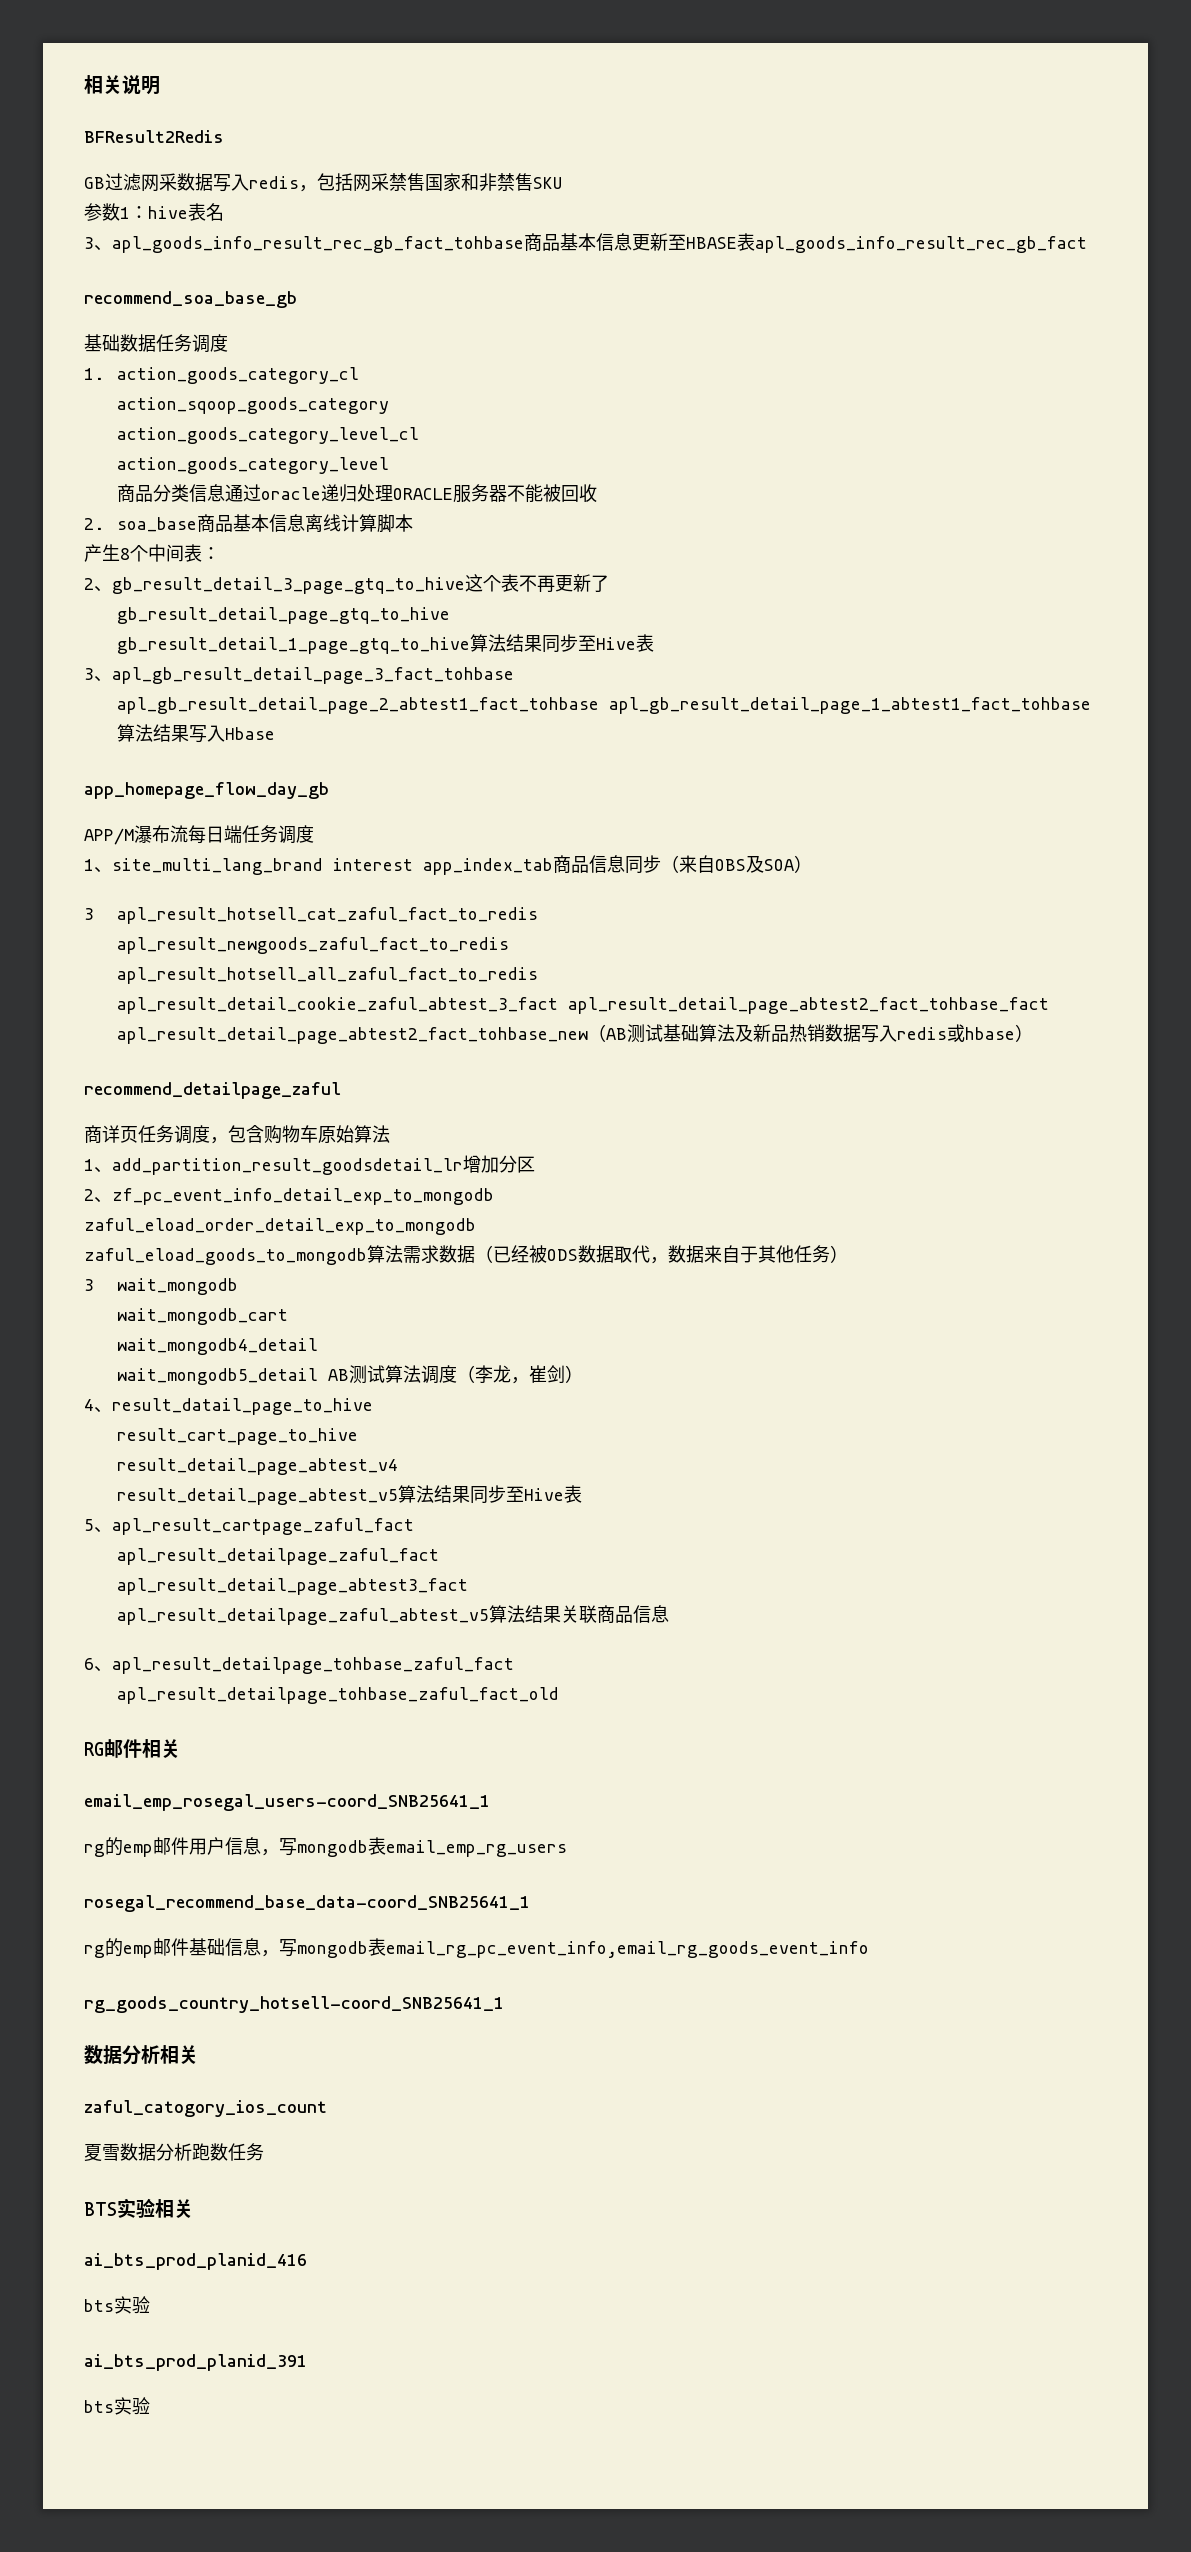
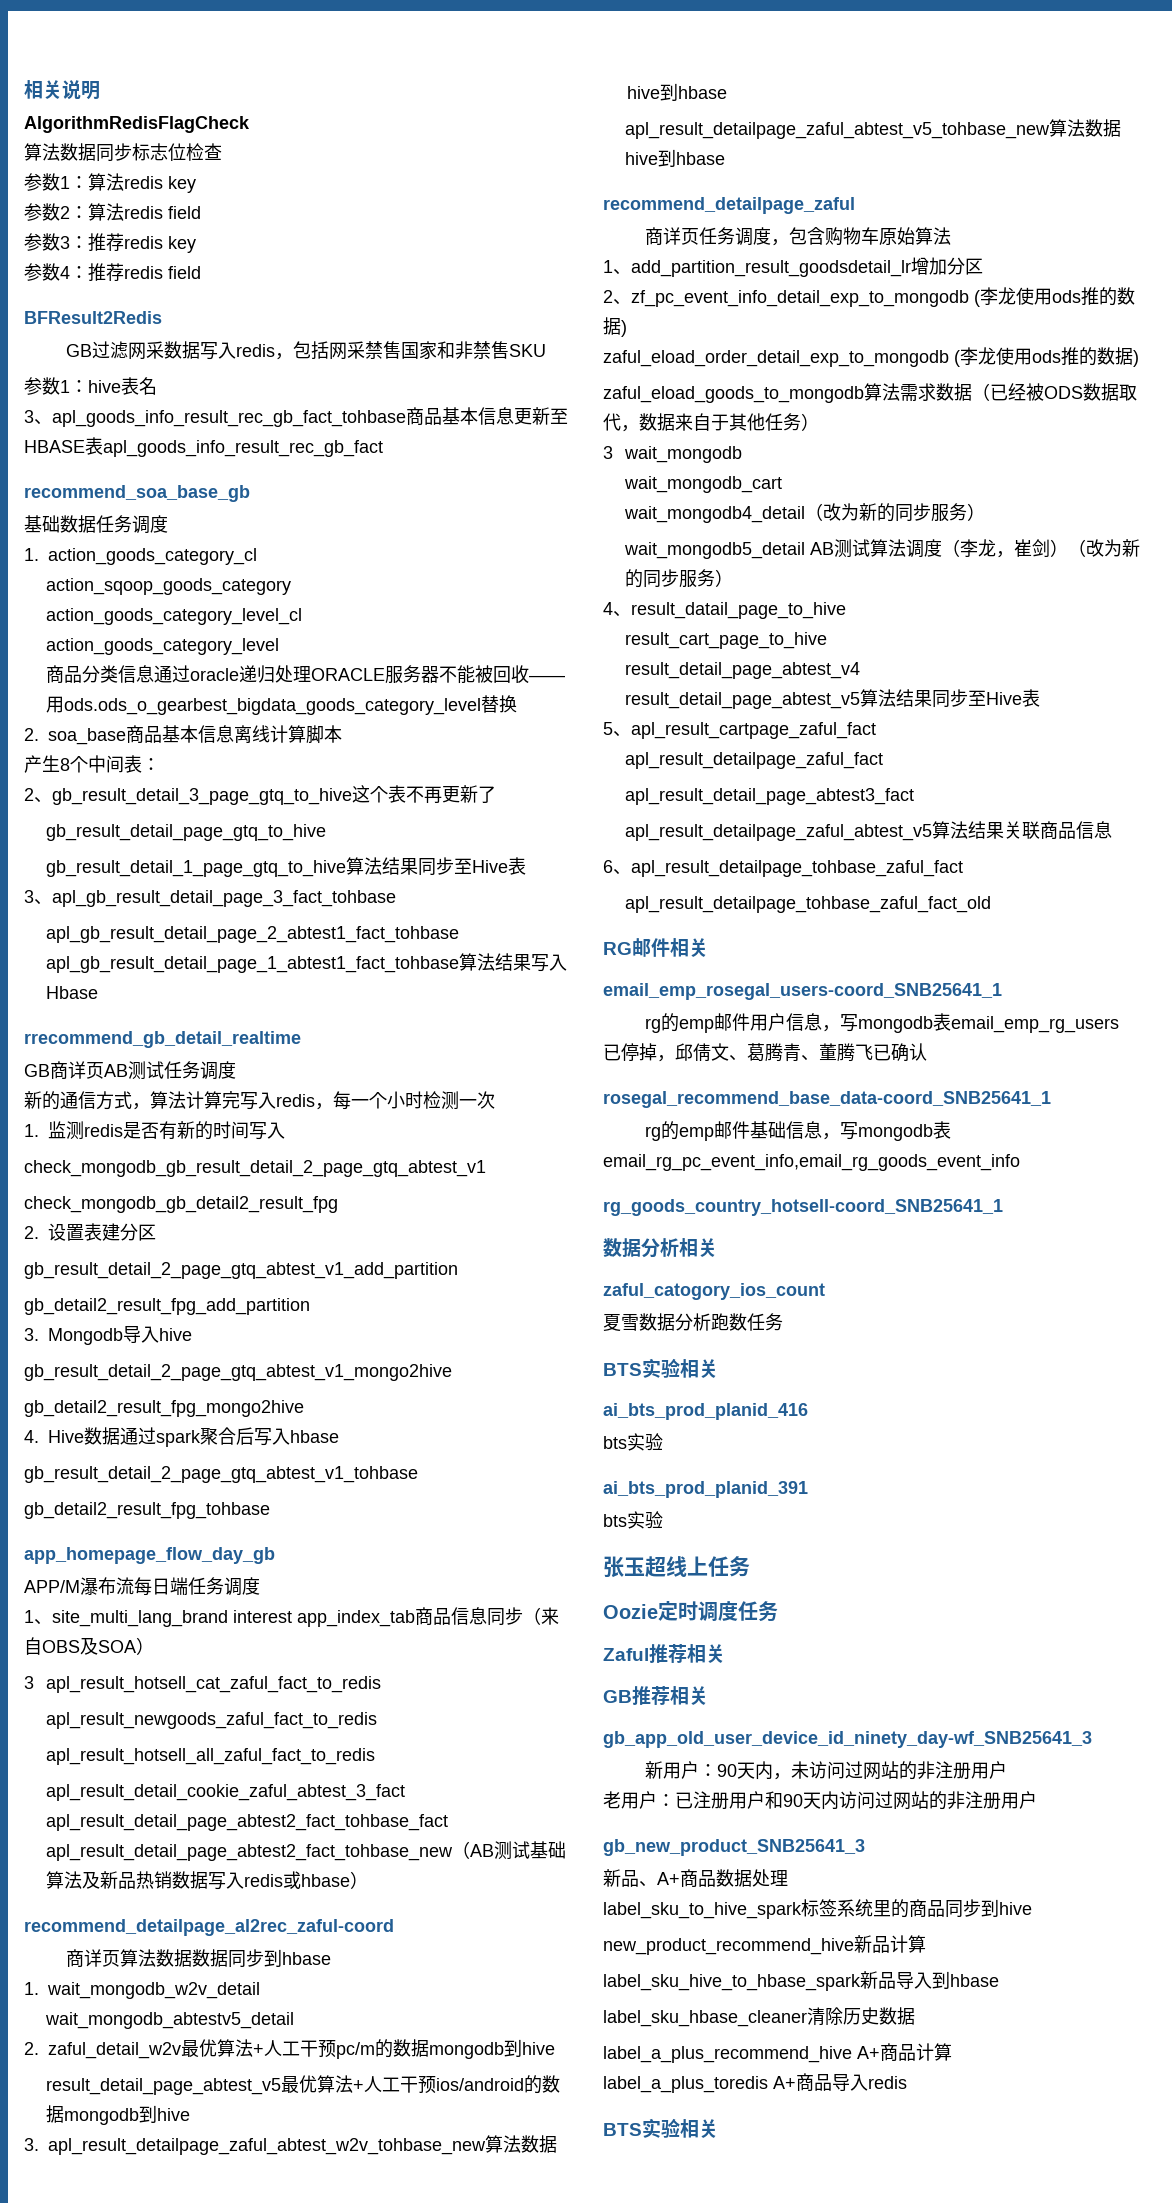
(160, 85) none -> [24,116,250,133] [24,143,222,162] [24,173,196,193] [24,203,201,221] [24,233,196,253] [24,263,201,282] // AlgorithmRedisFlagCheck // 算法数据同步标志位检查 // 参数1：算法redis key // 参数2：算法redis field // 参数3：推荐redis key // 参数4：推荐redis field
(597, 493) none -> [528,675,565,681] [45,695,517,715] ——用ods.ods_o_gearbest_bigdata_goods_category_level替换
(275, 733) none -> [24,1031,301,1048] [24,1061,236,1080] [24,1091,495,1110] [24,1121,285,1140] [24,1160,486,1177] [24,1196,338,1213] [24,1223,156,1241] [24,1262,458,1279] [24,1298,310,1315] [24,1326,192,1345] [24,1364,452,1381] [24,1400,304,1417] [24,1427,339,1447] [24,1466,418,1483] [24,1502,270,1519] // rrecommend_gb_detail_realtime // GB商详页AB测试任务调度 // 新的通信方式，算法计算完写入redis，每一个小时检测一次 // 1.监测redis是否有新的时间写入 // check_mongodb_gb_result_detail_2_page_gtq_abtest_v1 // check_mongodb_gb_detail2_result_fpg // 2.设置表建分区 // gb_result_detail_2_page_gtq_abtest_v1_add_partition // gb_detail2_result_fpg_add_partition // 3. Mongodb导入hive // gb_result_detail_2_page_gtq_abtest_v1_mongo2hive // gb_detail2_result_fpg_mongo2hive // 4. Hive数据通过spark聚合后写入hbase // gb_result_detail_2_page_gtq_abtest_v1_tohbase // gb_detail2_result_fpg_tohbase
(1033, 1033) none -> [24,1919,394,1936] [65,1949,331,1968] [24,1982,260,1999] [44,2012,294,2029] [24,2039,555,2059] [45,2075,560,2095] [45,2105,190,2125] [24,2135,557,2155] [627,83,727,101] [624,119,1121,139] [624,149,725,167] // recommend_detailpage_al2rec_zaful-coord // 商详页算法数据数据同步到hbase // 1. wait_mongodb_w2v_detail // wait_mongodb_abtestv5_detail // 2. zaful_detail_w2v最优算法+人工干预pc/m的数据mongodb到hive // result_detail_page_abtest_v5最优算法+人工干预ios/android的数据mongodb到hive // 3. apl_result_detailpage_zaful_abtest_w2v_tohbase_new算法数据hive到hbase // apl_result_detailpage_zaful_abtest_v5_tohbase_new算法数据hive到hbase
[84,1218,476,1235] // zaful_eload_order_detail_exp_to_mongodb -> [974,287,1135,307] [603,317,627,337] [603,347,1139,367] (李龙使用ods推的数据) // zaful_eload_order_detail_exp_to_mongodb (李龙使用ods推的数据)
(318, 1346) none -> [804,503,985,522] （改为新的同步服务）
(583, 1374) none -> [1067,539,1140,557] [624,569,733,588] （改为新的同步服务）
(567, 1848) none -> [603,1043,927,1062] // 已停掉，邱倩文、葛腾青、董腾飞已确认
(150, 2406) none -> [603,1556,750,1578] [603,1601,778,1622] [603,1644,725,1663] [603,1686,708,1705] [603,1731,1092,1748] [644,1761,1007,1780] [603,1791,1037,1810] [603,1839,865,1856] [603,1869,788,1887] [603,1899,1032,1919] [603,1935,926,1955] [603,1971,999,1991] [603,2007,915,2027] [603,2043,952,2063] [603,2073,907,2093] [603,2118,718,2138] // 张玉超线上任务 // Oozie定时调度任务 // Zaful推荐相关 // GB推荐相关 // gb_app_old_user_device_id_ninety_day-wf_SNB25641_3 // 新用户：90天内，未访问过网站的非注册用户 // 老用户：已注册用户和90天内访问过网站的非注册用户 // gb_new_product_SNB25641_3 // 新品、A+商品数据处理 // label_sku_to_hive_spark标签系统里的商品同步到hive // new_product_recommend_hive新品计算 // label_sku_hive_to_hbase_spark新品导入到hbase // label_sku_hbase_cleaner清除历史数据 // label_a_plus_recommend_hive A+商品计算 // label_a_plus_toredis A+商品导入redis // BTS实验相关

